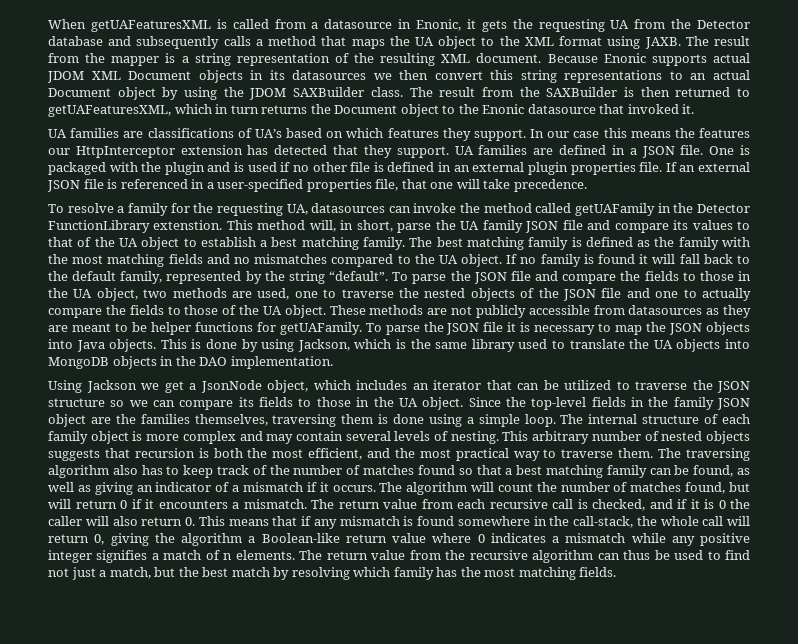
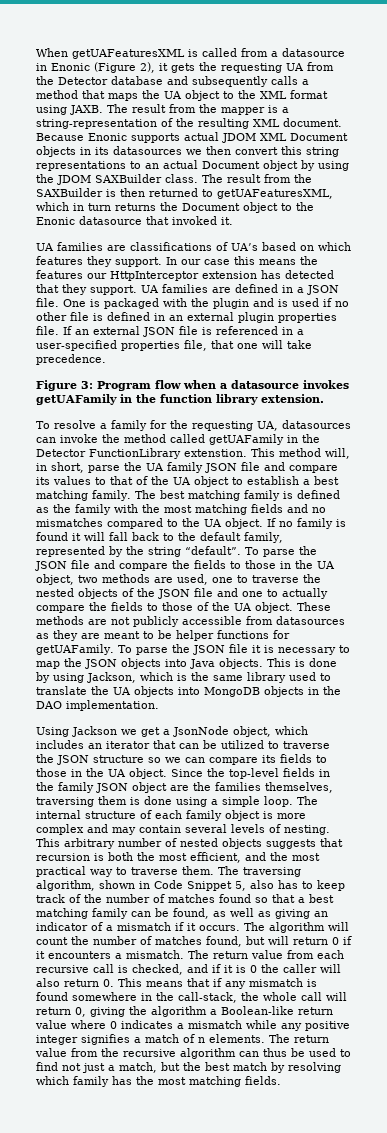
[416,19,461,31] Enonic, -> [51,62,155,73] Enonic (Figure 2),
[194,53,330,66] string representation -> [36,119,157,129] string-representation
(587, 185) none -> [36,380,349,391] [36,394,324,405] // Figure 3: Program flow when a datasource invokes getUAFamily in the function library extension.
[48,465,109,478] algorithm -> [36,880,246,891] algorithm, shown in Code Snippet 5,

